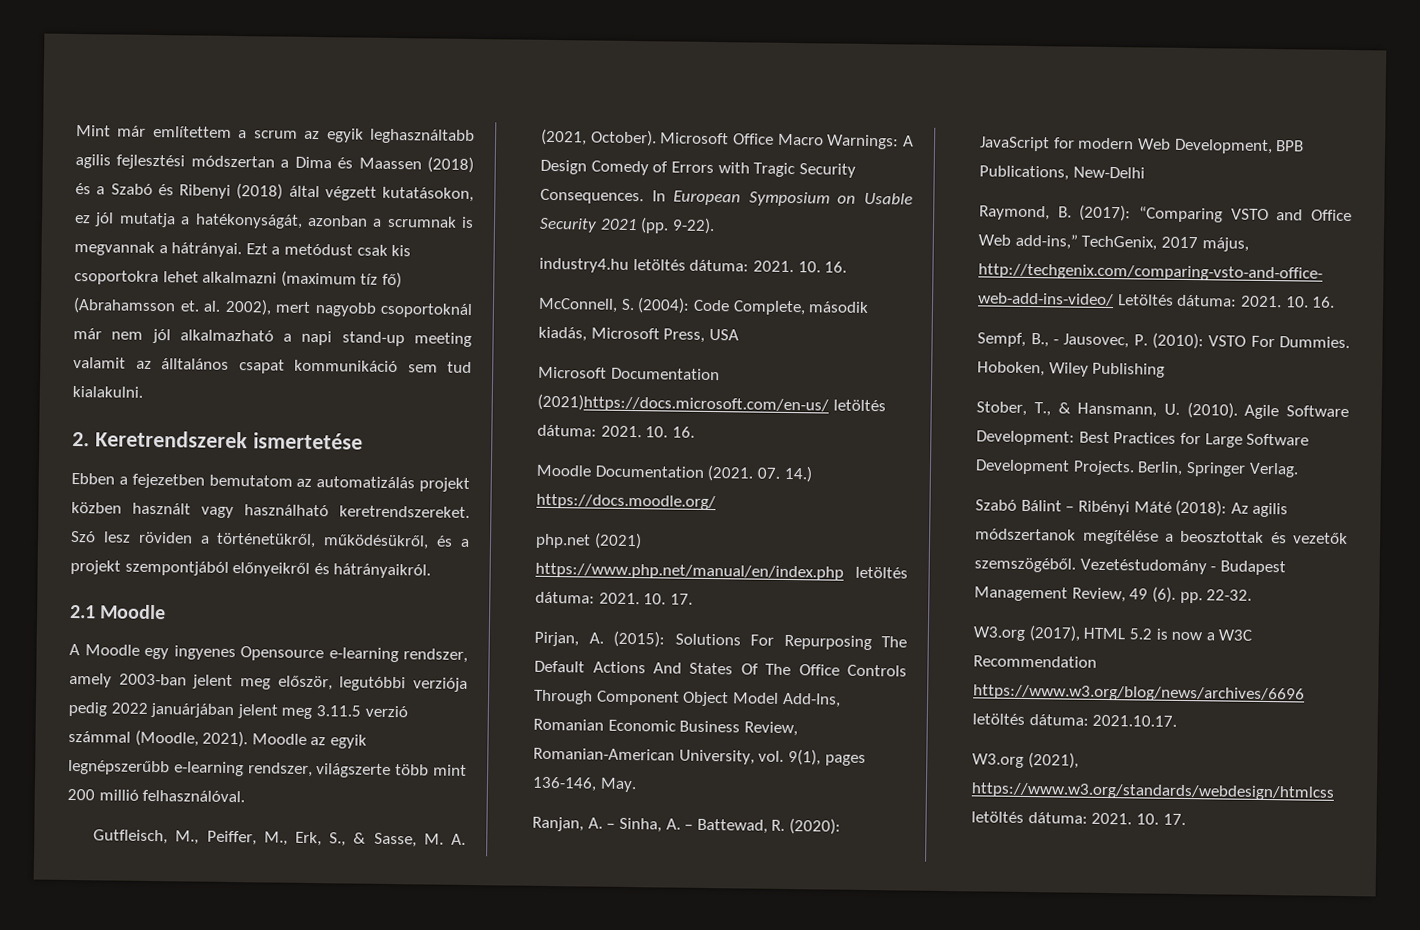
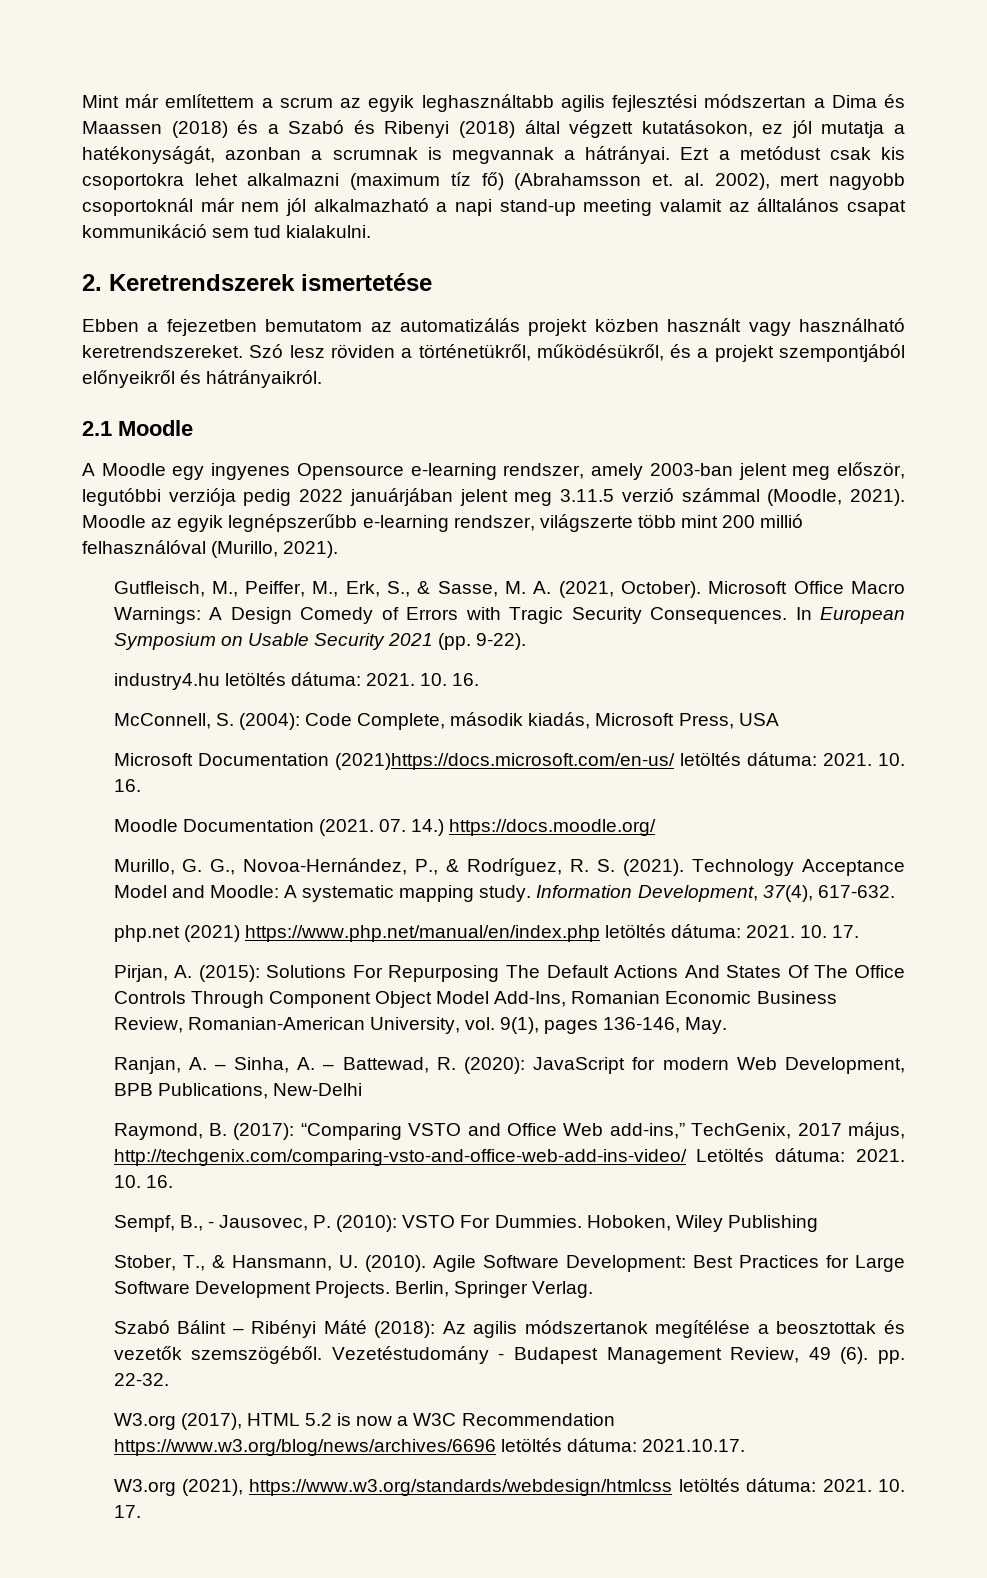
[142,789,246,803] felhasználóval. -> [82,540,339,558] felhasználóval (Murillo, 2021).
(717, 502) none -> [113,858,906,876] [113,885,895,902] // Murillo, G. G., Novoa-Hernández, P., & Rodríguez, R. S. (2021). Technology Acceptance Model and Moodle: A systematic mapping study. Information Development, 37(4), 617-632.

